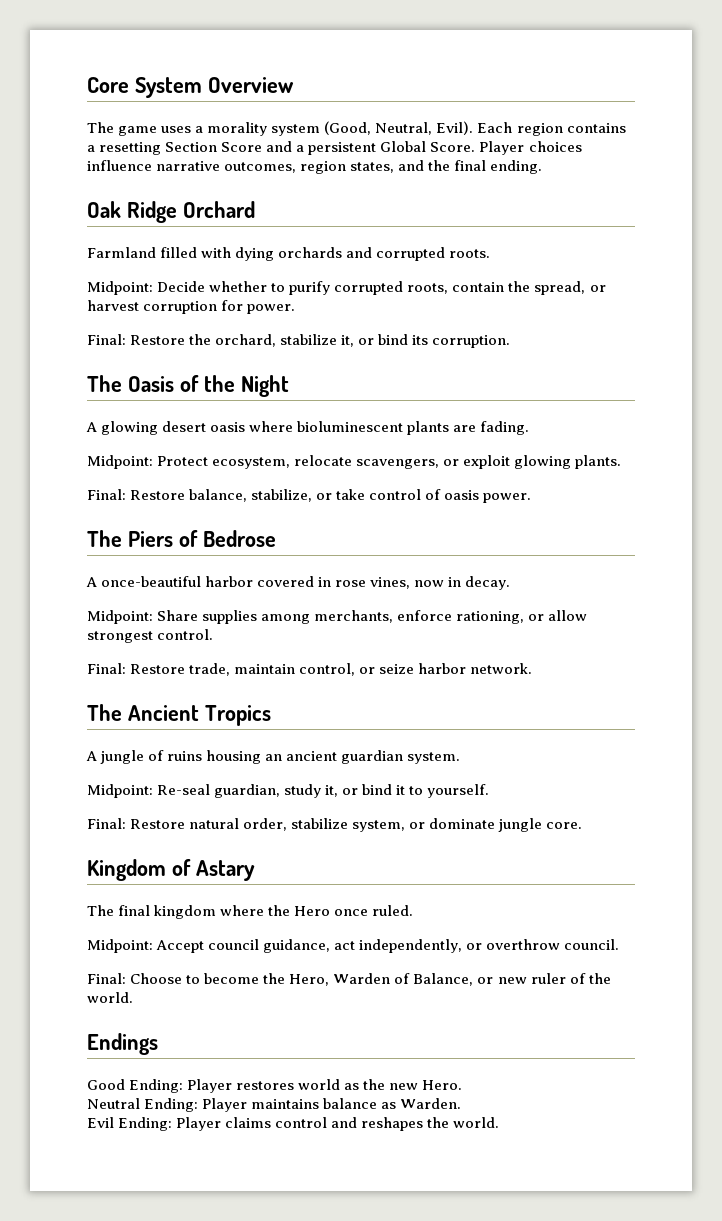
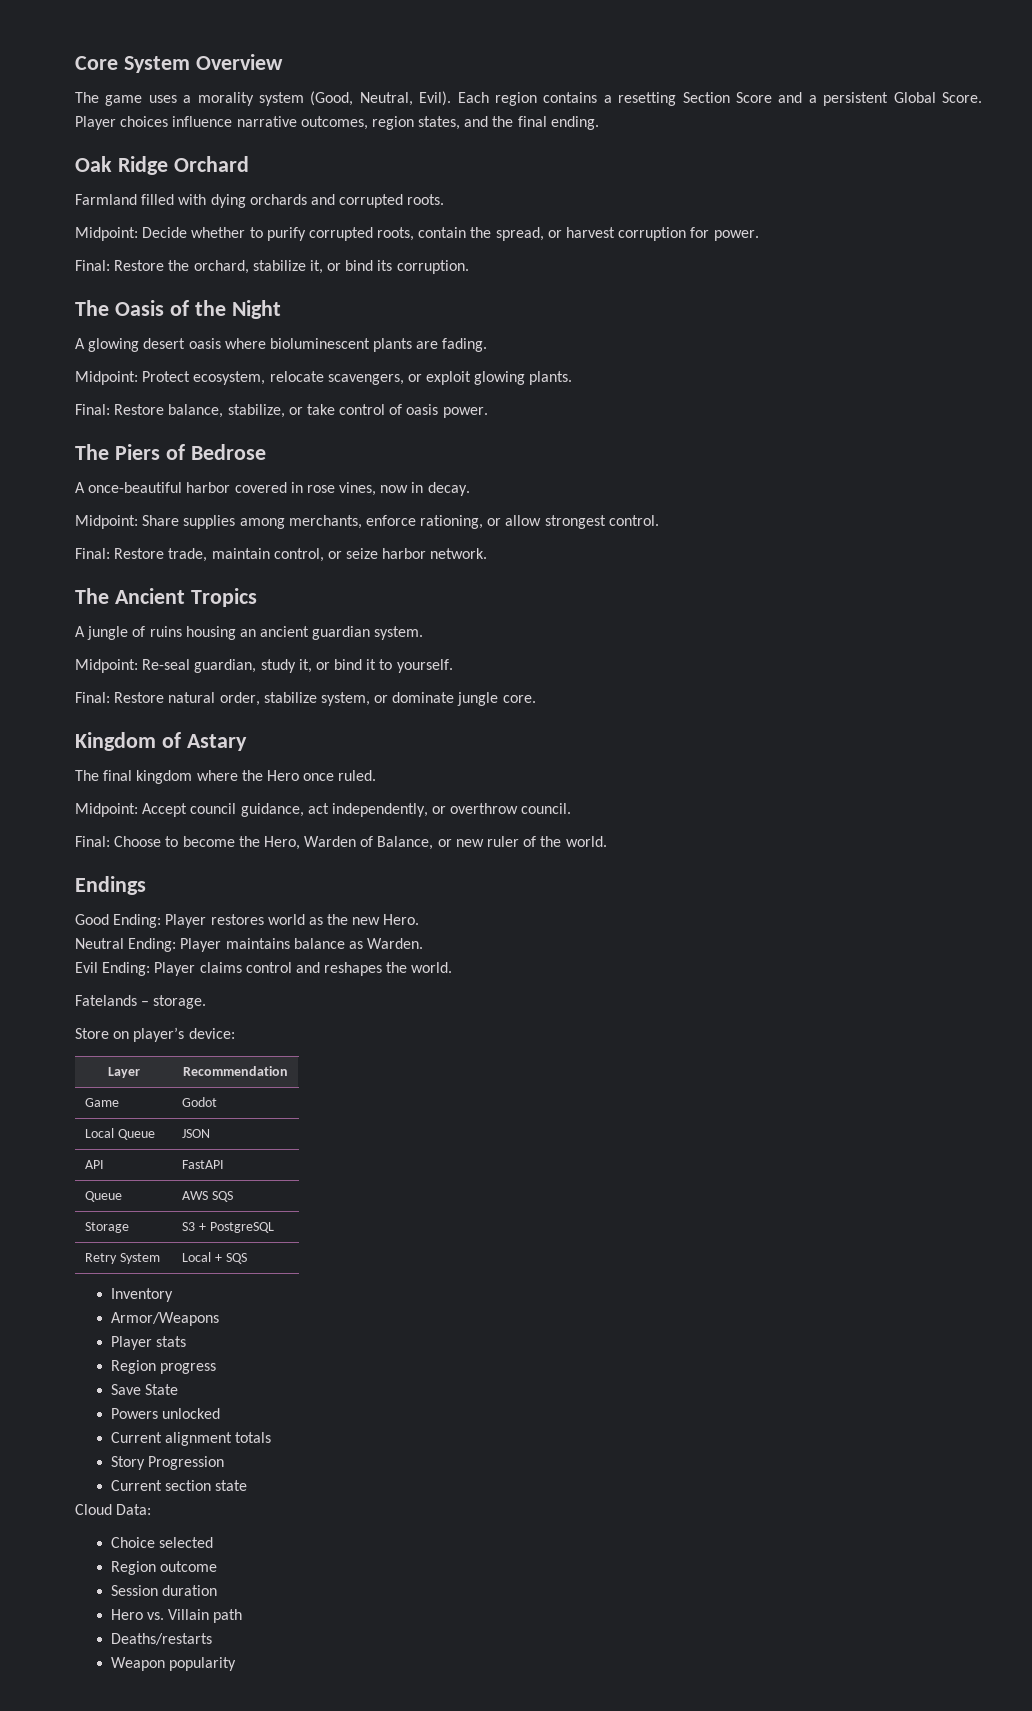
(500, 1122) none -> [75,995,207,1009] [75,1027,235,1042] [108,1067,140,1078] [183,1066,288,1076] [85,1098,120,1107] [182,1097,218,1107] [85,1128,155,1140] [182,1129,211,1138] [85,1160,105,1169] [182,1160,225,1169] [85,1191,123,1202] [182,1191,233,1202] [85,1222,130,1233] [182,1222,274,1233] [85,1253,160,1264] [182,1252,247,1264] [110,1288,173,1302] [110,1312,219,1326] [110,1336,186,1350] [110,1360,216,1374] [110,1384,178,1395] [110,1408,220,1419] [110,1432,271,1446] [110,1456,224,1470] [110,1480,247,1491] [75,1504,152,1515] [110,1537,213,1548] [110,1561,217,1575] [110,1585,217,1596] [110,1609,243,1623] [110,1633,212,1645] [110,1657,236,1671] // Fatelands – storage. // Store on player’s device: // Layer | Recommendation // Game | Godot // Local Queue | JSON // API | FastAPI // Queue | AWS SQS // Storage | S3 + PostgreSQL // Retry System | Local + SQS // Inventory // Armor/Weapons // Player stats // Region progress // Save State // Powers unlocked // Current alignment totals // Story Progression // Current section state // Cloud Data: // Choice selected // Region outcome // Session duration // Hero vs. Villain path // Deaths/restarts // Weapon popularity

